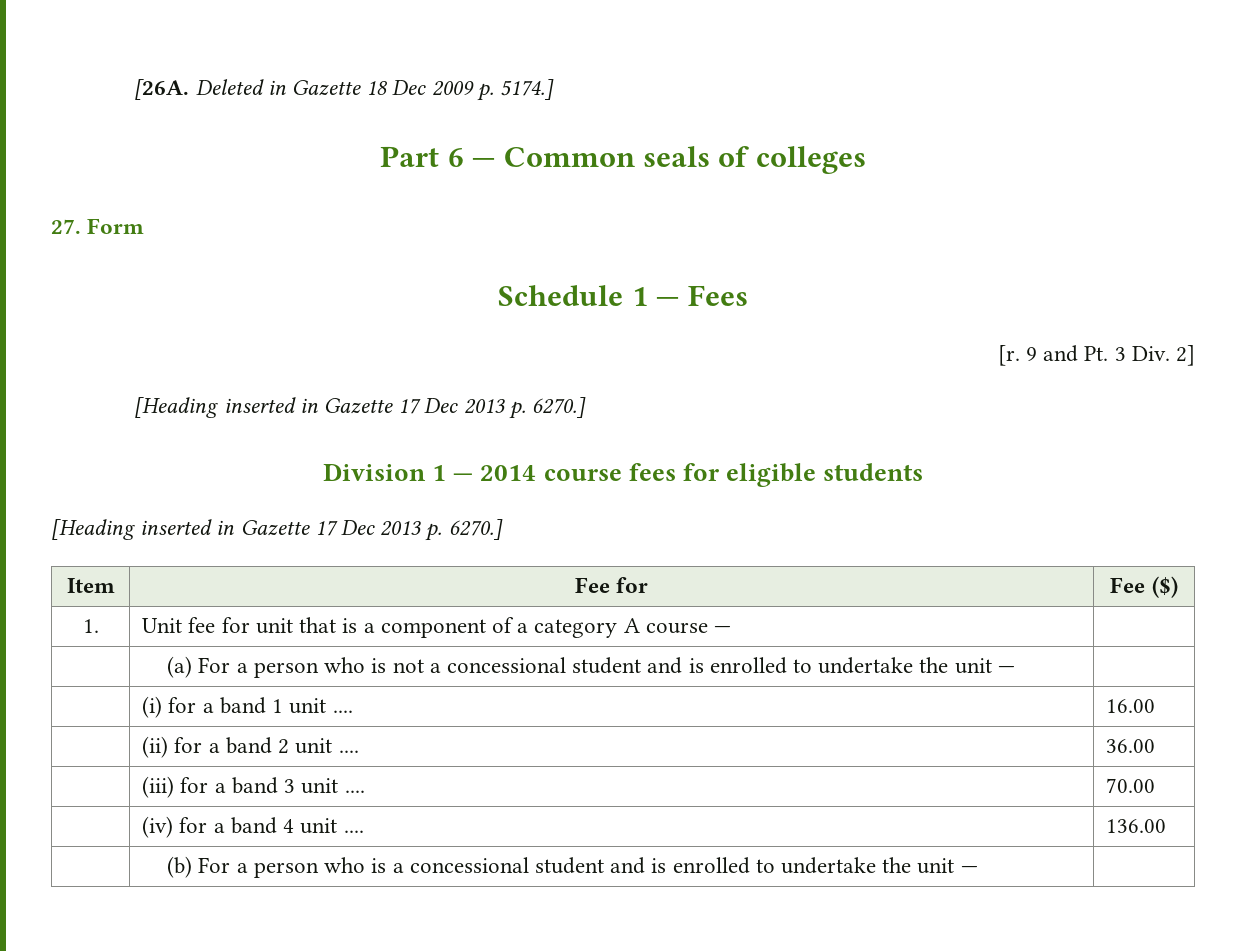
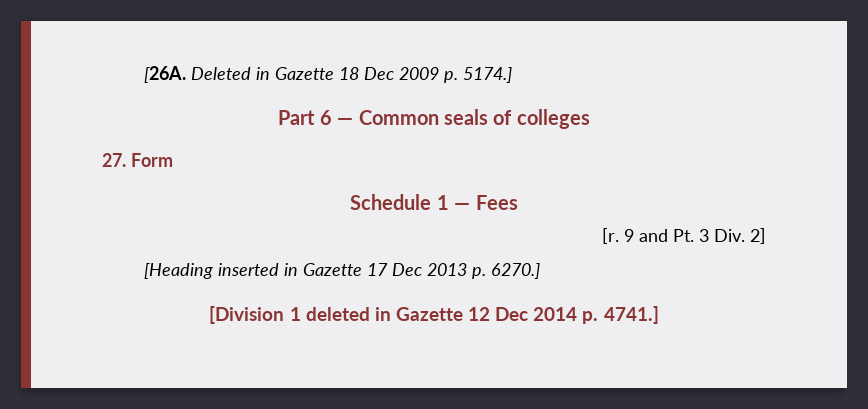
[322,463,924,487] [51,519,503,541] [66,578,115,593] [574,577,649,593] [1110,576,1178,598] [82,619,99,633] [142,617,731,638] [167,656,1015,678] [142,696,353,718] [1106,699,1156,713] [142,736,359,758] [1106,739,1156,753] [142,776,365,798] [1106,778,1156,793] [142,816,364,838] [1106,819,1167,833] [167,856,978,878] Division 1 — 2014 course fees for eligible students // [Heading inserted in Gazette 17 Dec 2013 p. 6270.] // Item | Fee for | Fee ($) // 1. | Unit fee for unit that is a component of a category A course — | // | (a) For a person who is not a concessional student and is enrolled to undertake the unit — | // | (i) for a band 1 unit .... | 16.00 // | (ii) for a band 2 unit .... | 36.00 // | (iii) for a band 3 unit .... | 70.00 // | (iv) for a band 4 unit .... | 136.00 // | (b) For a person who is a concessional student and is enrolled to undertake the unit — | -> [209,306,659,324] [Division 1 deleted in Gazette 12 Dec 2014 p. 4741.]

